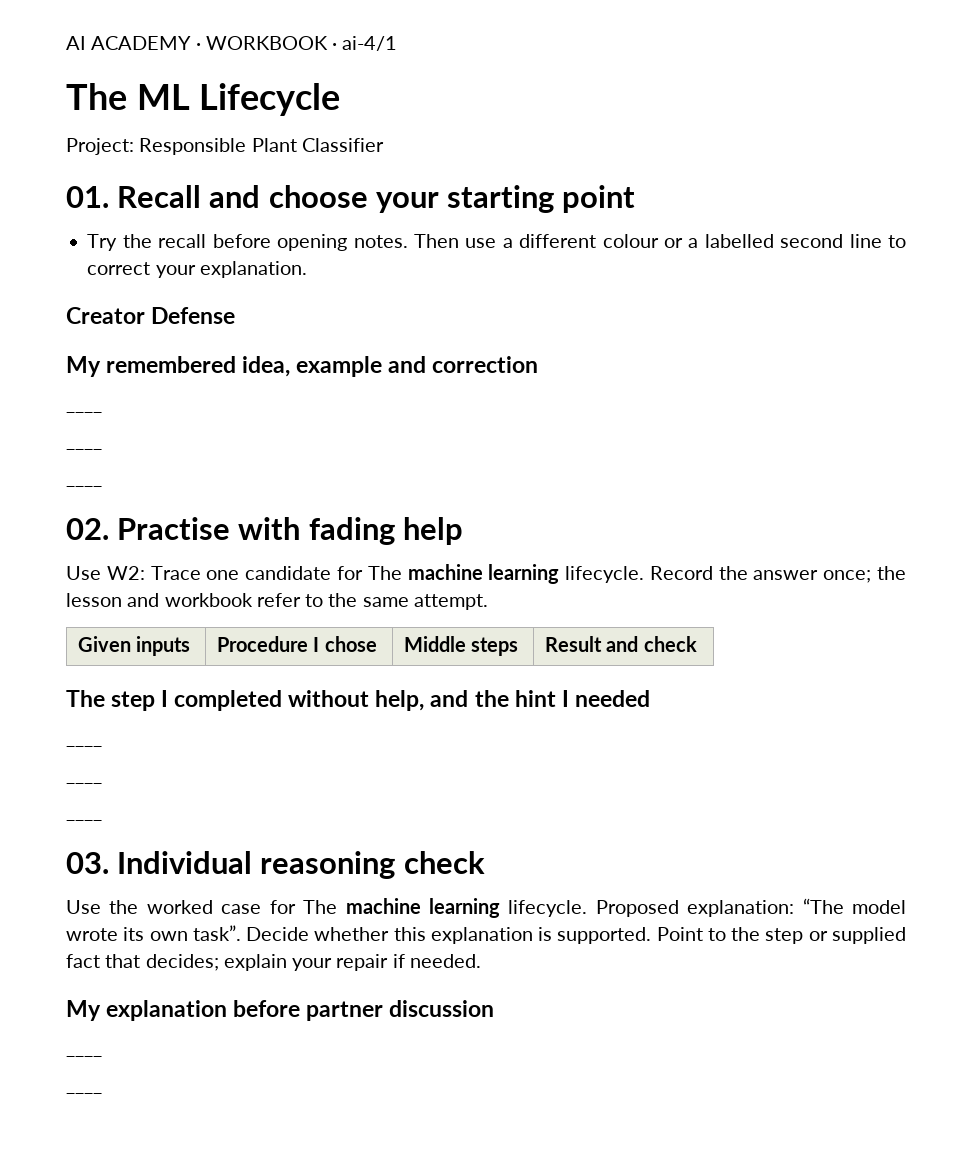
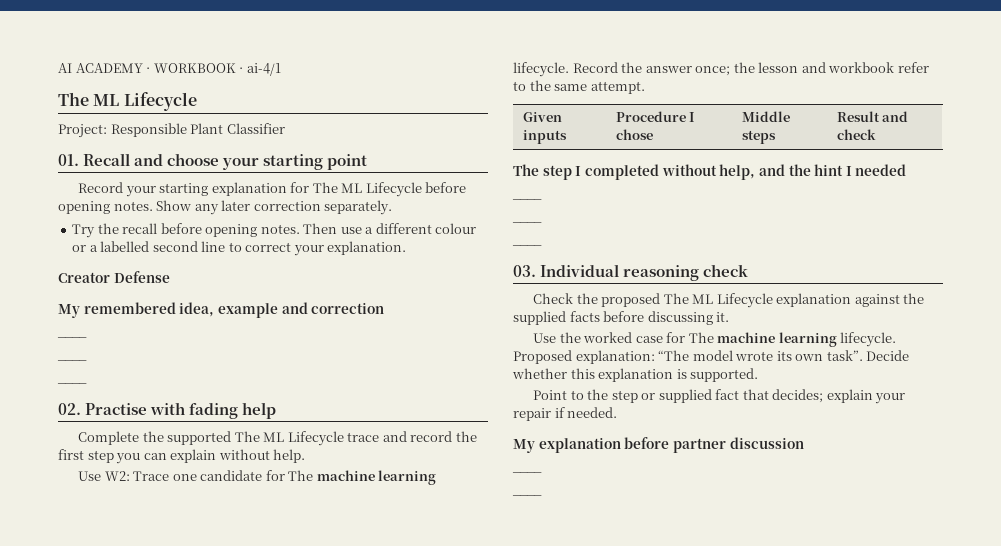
(636, 199) none -> [78,182,467,197] [58,200,393,215] // Record your starting explanation for The ML Lifecycle before opening notes. Show any later correction separately.
(463, 531) none -> [78,431,477,446] [58,449,306,464] // Complete the supported The ML Lifecycle trace and record the first step you can explain without help.
(485, 862) none -> [533,293,925,308] [513,311,730,325] // Check the proposed The ML Lifecycle explanation against the supplied facts before discussing it.
(652, 935) none -> (759, 375) //

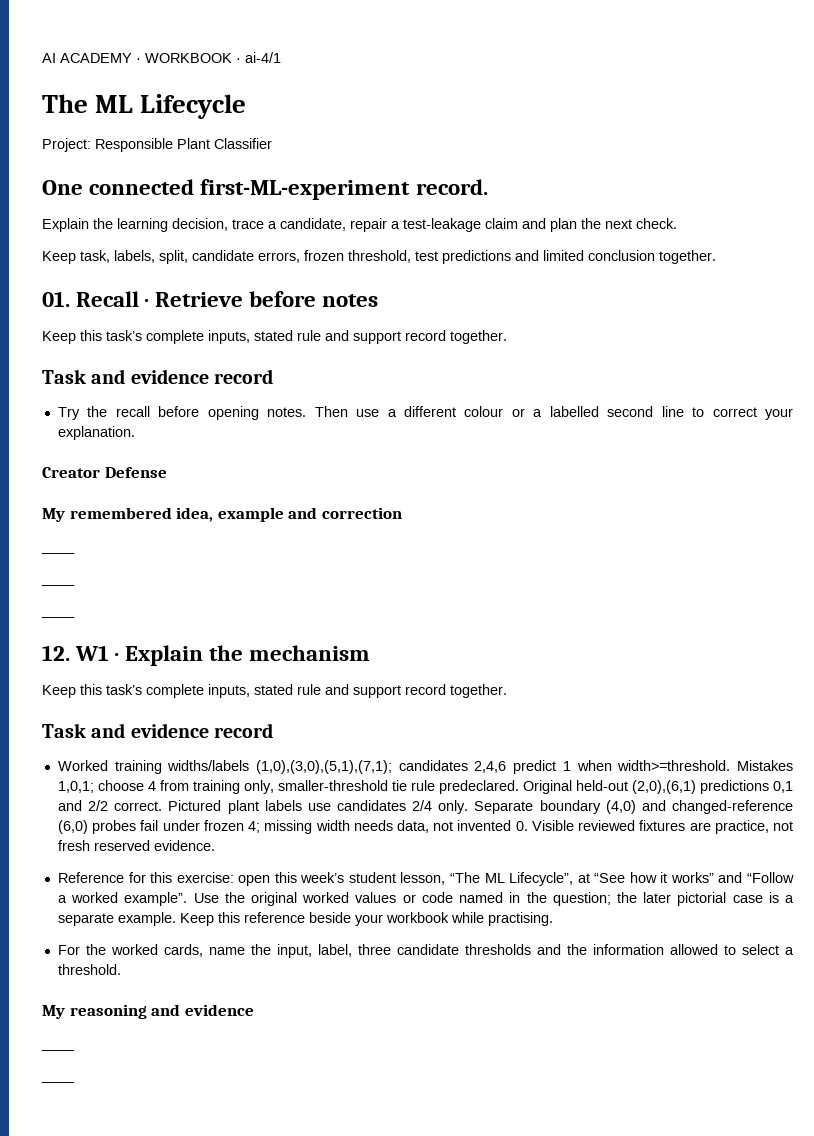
[58,153,368,170] [78,182,467,197] [58,200,393,215] 01. Recall and choose your starting point // Record your starting explanation for The ML Lifecycle before opening notes. Show any later correction separately. -> [42,179,488,200] [42,218,677,232] [42,250,716,264] [42,291,379,307] [42,330,507,344] [42,369,274,384] One connected first-ML-experiment record. // Explain the learning decision, trace a candidate, repair a test-leakage claim and plan the next check. // Keep task, labels, split, candidate errors, frozen threshold, test predictions and limited conclusion together. // 01. Recall · Retrieve before notes // Keep this task’s complete inputs, stated rule and support record together. // Task and evidence record
[58,402,277,419] [78,431,477,446] [58,449,306,464] [78,470,437,485] [513,62,929,77] [513,80,645,94] [522,112,562,122] [522,130,567,144] [615,111,696,122] [615,129,653,140] [741,111,790,122] [741,130,776,144] [836,111,909,122] [836,129,876,140] [513,164,907,180] [512,199,542,200] [512,222,542,223] [512,245,542,246] [513,264,749,281] [533,293,925,308] [513,311,730,325] [533,332,897,347] [513,350,910,364] [512,368,759,382] [533,389,906,404] [513,407,618,421] [513,437,804,453] 02. Practise with fading help // Complete the supported The ML Lifecycle trace and record the first step you can explain without help. // Use W2: Trace one candidate for The machine learning lifecycle. Record the answer once; the lesson and workbook refer to the same attempt. // Given inputs | Procedure I chose | Middle steps | Result and check // The step I completed without help, and the hint I needed // ____ // ____ // ____ // 03. Individual reasoning check // Check the proposed The ML Lifecycle explanation against the supplied facts before discussing it. // Use the worked case for The machine learning lifecycle. Proposed explanation: “The model wrote its own task”. Decide whether this explanation is supported. // Point to the step or supplied fact that decides; explain your repair if needed. // My explanation before partner discussion -> [42,645,371,666] [42,684,507,698] [42,723,274,738] [57,760,794,774] [57,780,793,794] [57,800,793,814] [57,820,794,834] [57,840,215,851] [57,872,794,886] [57,892,794,906] [57,912,553,926] [57,944,794,958] [57,964,121,975] [42,1004,254,1019] 12. W1 · Explain the mechanism // Keep this task’s complete inputs, stated rule and support record together. // Task and evidence record // Worked training widths/labels (1,0),(3,0),(5,1),(7,1); candidates 2,4,6 predict 1 when width>=threshold. Mistakes 1,0,1; choose 4 from training only, smaller-threshold tie rule predeclared. Original held-out (2,0),(6,1) predictions 0,1 and 2/2 correct. Pictured plant labels use candidates 2/4 only. Separate boundary (4,0) and changed-reference (6,0) probes fail under frozen 4; missing width needs data, not invented 0. Visible reviewed fixtures are practice, not fresh reserved evidence. // Reference for this exercise: open this week’s student lesson, “The ML Lifecycle”, at “See how it works” and “Follow a worked example”. Use the original worked values or code named in the question; the later pictorial case is a separate example. Keep this reference beside your workbook while practising. // For the worked cards, name the input, label, three candidate thresholds and the information allowed to select a threshold. // My reasoning and evidence

